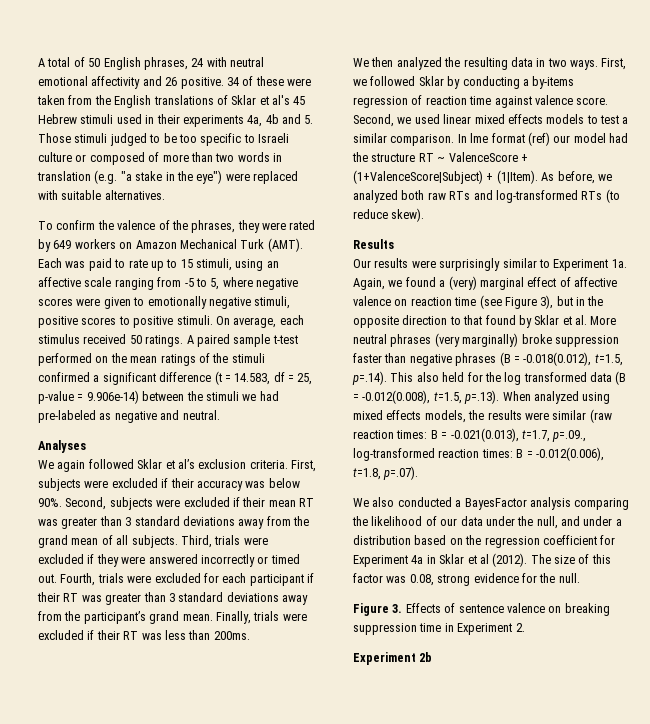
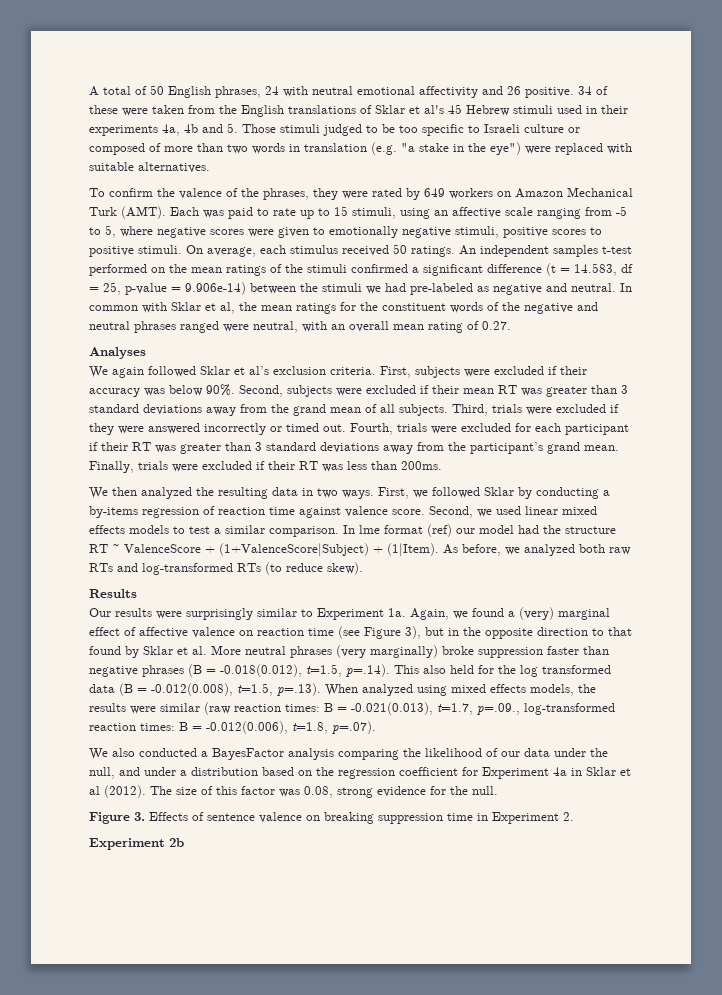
[186,334,271,347] A paired sample -> [459,245,598,257] An independent samples
(220, 415) none -> [620,283,632,292] [89,302,598,314] [89,321,511,333] In common with Sklar et al, the mean ratings for the constituent words of the negative and neutral phrases ranged were neutral, with an overall mean rating of 0.27.

